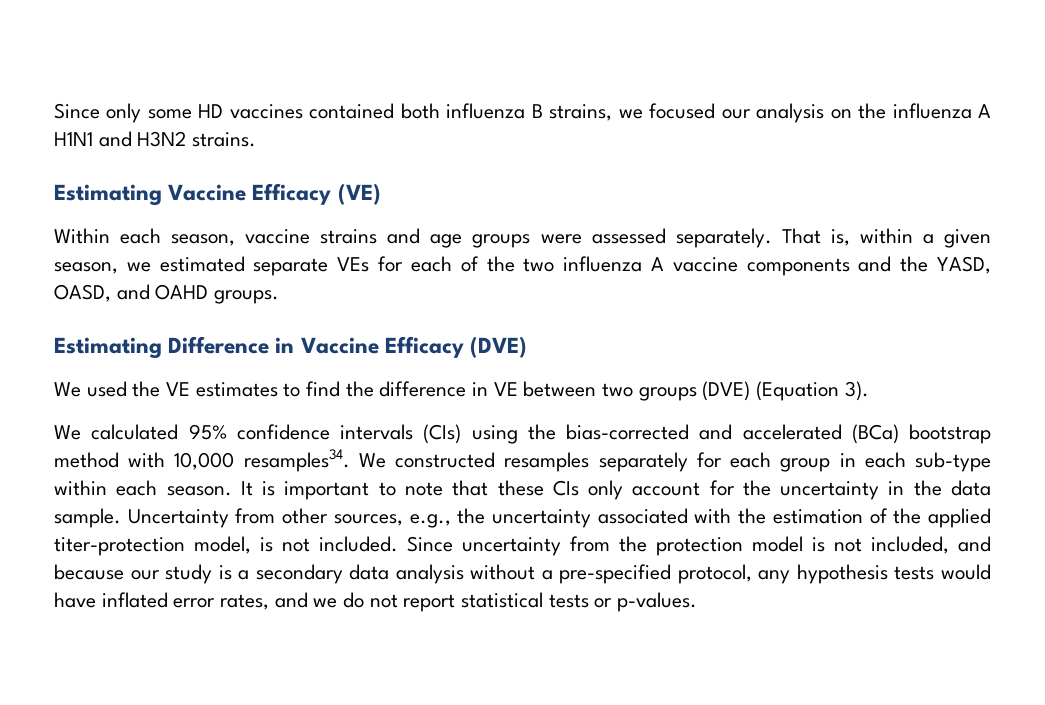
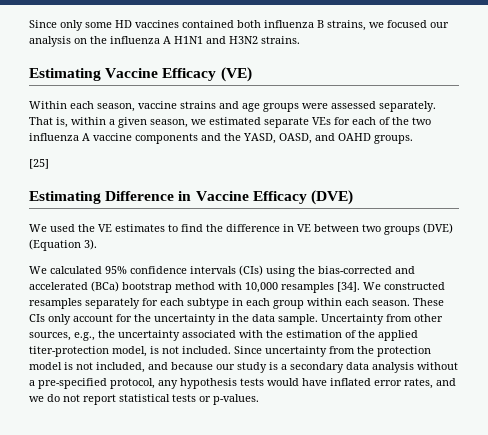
(280, 297) none -> [29,159,49,169] // [25]
[243,449,350,472] resamples34. -> [281,282,360,293] resamples [34].
[780,458,831,472] group -> [187,298,229,309] subtype
[915,452,992,472] sub-type -> [273,300,304,309] group
[240,480,544,500] It is important to note that these -> [413,298,444,306] These

